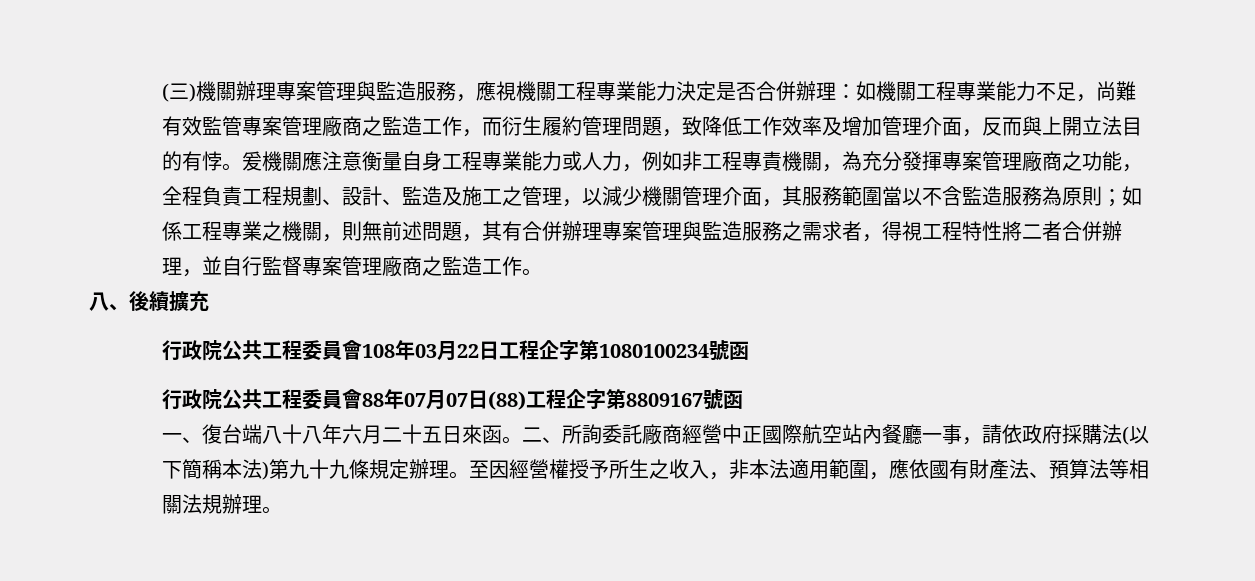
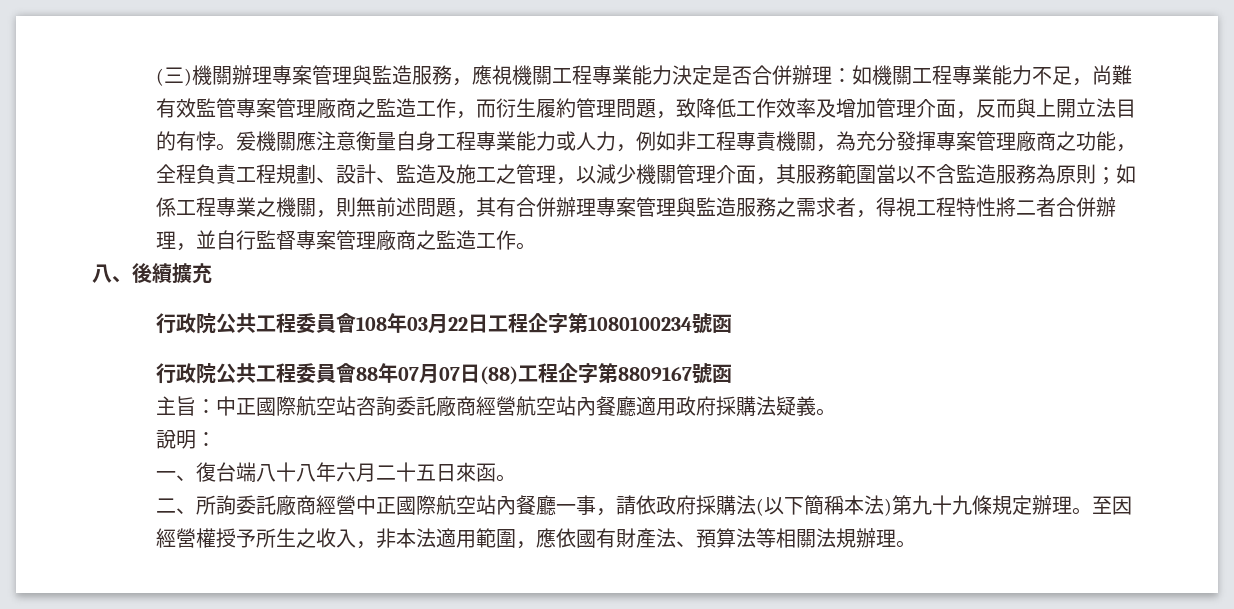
(744, 399) none -> [156,396,837,417] [156,430,217,449] // 主旨：中正國際航空站咨詢委託廠商經營航空站內餐廳適用政府採購法疑義。 // 說明：
(523, 440) none -> (517, 478) //

